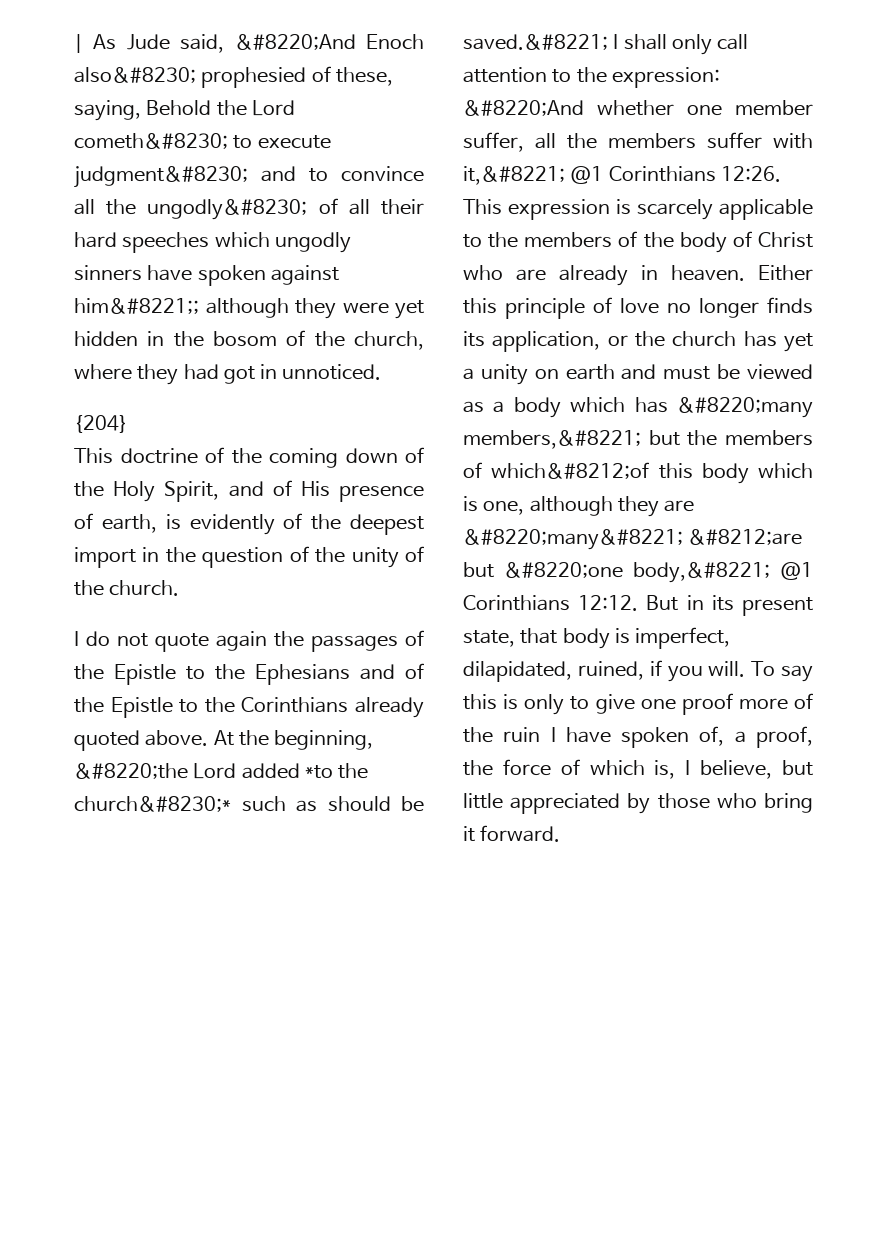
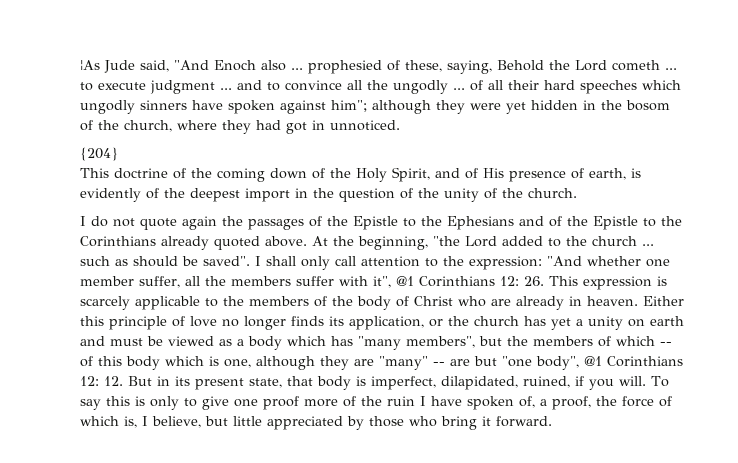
[74,34,424,53] [74,67,196,83] | As Jude said, &#8220;And Enoch also&#8230; -> [80,60,303,73] ¦As Jude said, "And Enoch also ...
[74,133,331,149] [74,166,248,188] cometh&#8230; to execute judgment&#8230; -> [612,60,677,71] [80,80,232,94] cometh ... to execute judgment ...
[147,199,308,220] ungodly&#8230; -> [393,80,465,94] ungodly ...
[74,298,199,314] him&#8221;; -> [331,100,367,112] him";
[74,763,188,779] &#8220;the -> [433,236,460,246] "the
[304,763,369,779] [74,796,231,812] *to the church&#8230;* -> [548,236,654,247] to the church ...
[463,34,608,50] saved.&#8221; -> [203,256,250,266] saved".
[463,100,584,116] &#8220;And -> [547,256,582,266] "And
[463,166,781,185] it,&#8221; @1 Corinthians 12:26. -> [373,276,544,288] it", @1 Corinthians 12: 26.
[677,397,814,418] [463,430,641,449] &#8220;many members,&#8221; -> [358,336,475,350] "many members",
[491,462,650,479] which&#8212;of -> [616,336,672,346] [80,356,93,367] which -- of
[463,529,803,550] [463,562,813,583] [463,595,639,611] &#8220;many&#8221; &#8212;are but &#8220;one body,&#8221; @1 Corinthians 12:12. -> [379,356,683,370] [80,376,123,386] "many" -- are but "one body", @1 Corinthians 12: 12.

